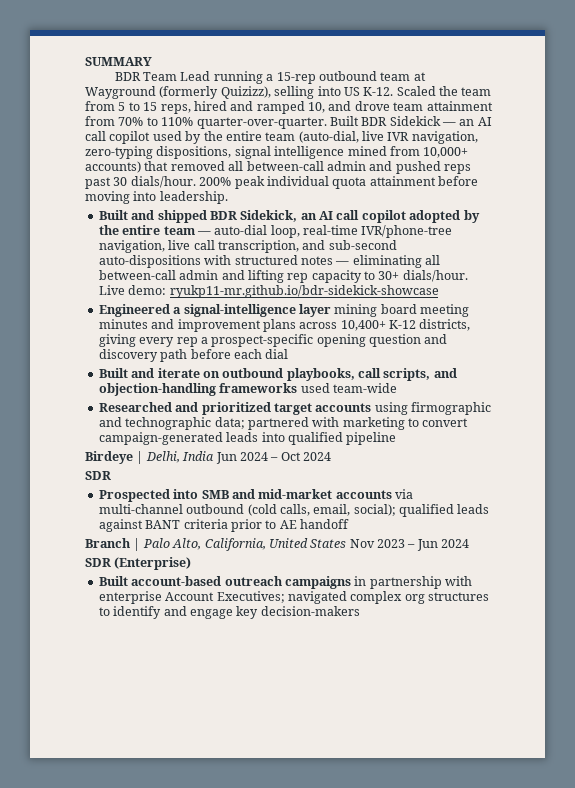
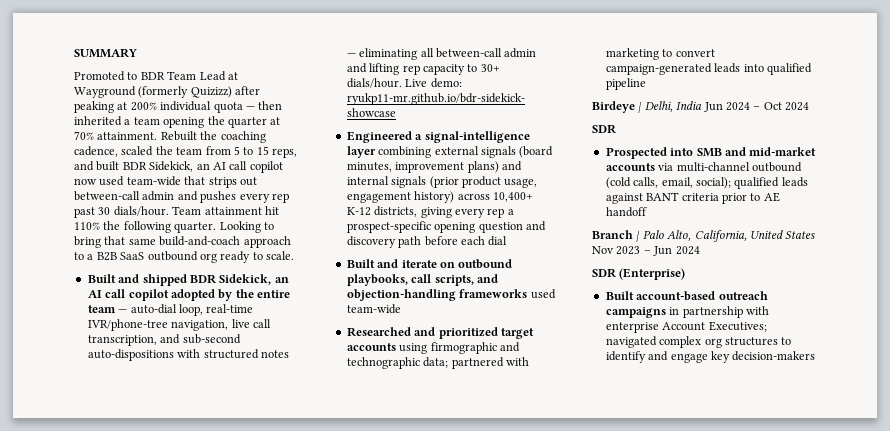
(152, 61) none -> [74,71,138,81] Promoted to
[213,71,426,84] [85,86,436,99] running a 15-rep outbound team at Wayground (formerly Quizizz), selling into US K-12. Scaled -> [227,72,238,80] [74,86,261,98] [74,101,283,113] [74,116,281,128] [74,131,266,143] [74,146,154,157] at Wayground (formerly Quizizz) after peaking at 200% individual quota — then inherited a team opening the quarter at 70% attainment. Rebuilt the coaching cadence, scaled
[193,101,493,114] [85,116,492,129] [85,131,478,144] [85,146,469,159] [85,161,471,174] [85,176,478,189] [85,191,228,204] hired and ramped 10, and drove team attainment from 70% to 110% quarter-over-quarter. Built BDR Sidekick — an AI call copilot used by the entire team (auto-dial, live IVR navigation, zero-typing dispositions, signal intelligence mined from 10,000+ accounts) that removed all between-call admin and pushed reps past 30 dials/hour. 200% peak individual quota attainment before moving into leadership. -> [74,161,283,173] [74,176,257,188] [74,191,289,203] [74,206,279,218] [74,221,274,233] [74,236,291,248] [74,251,294,263] and built BDR Sidekick, an AI call copilot now used team-wide that strips out between-call admin and pushes every rep past 30 dials/hour. Team attainment hit 110% the following quarter. Looking to bring that same build-and-coach approach to a B2B SaaS outbound org ready to scale.
[334,304,469,317] [98,319,296,332] mining board meeting minutes and improvement plans -> [378,146,554,158] [346,161,522,173] [346,176,538,188] [346,191,455,203] combining external signals (board minutes, improvement plans) and internal signals (prior product usage, engagement history)

